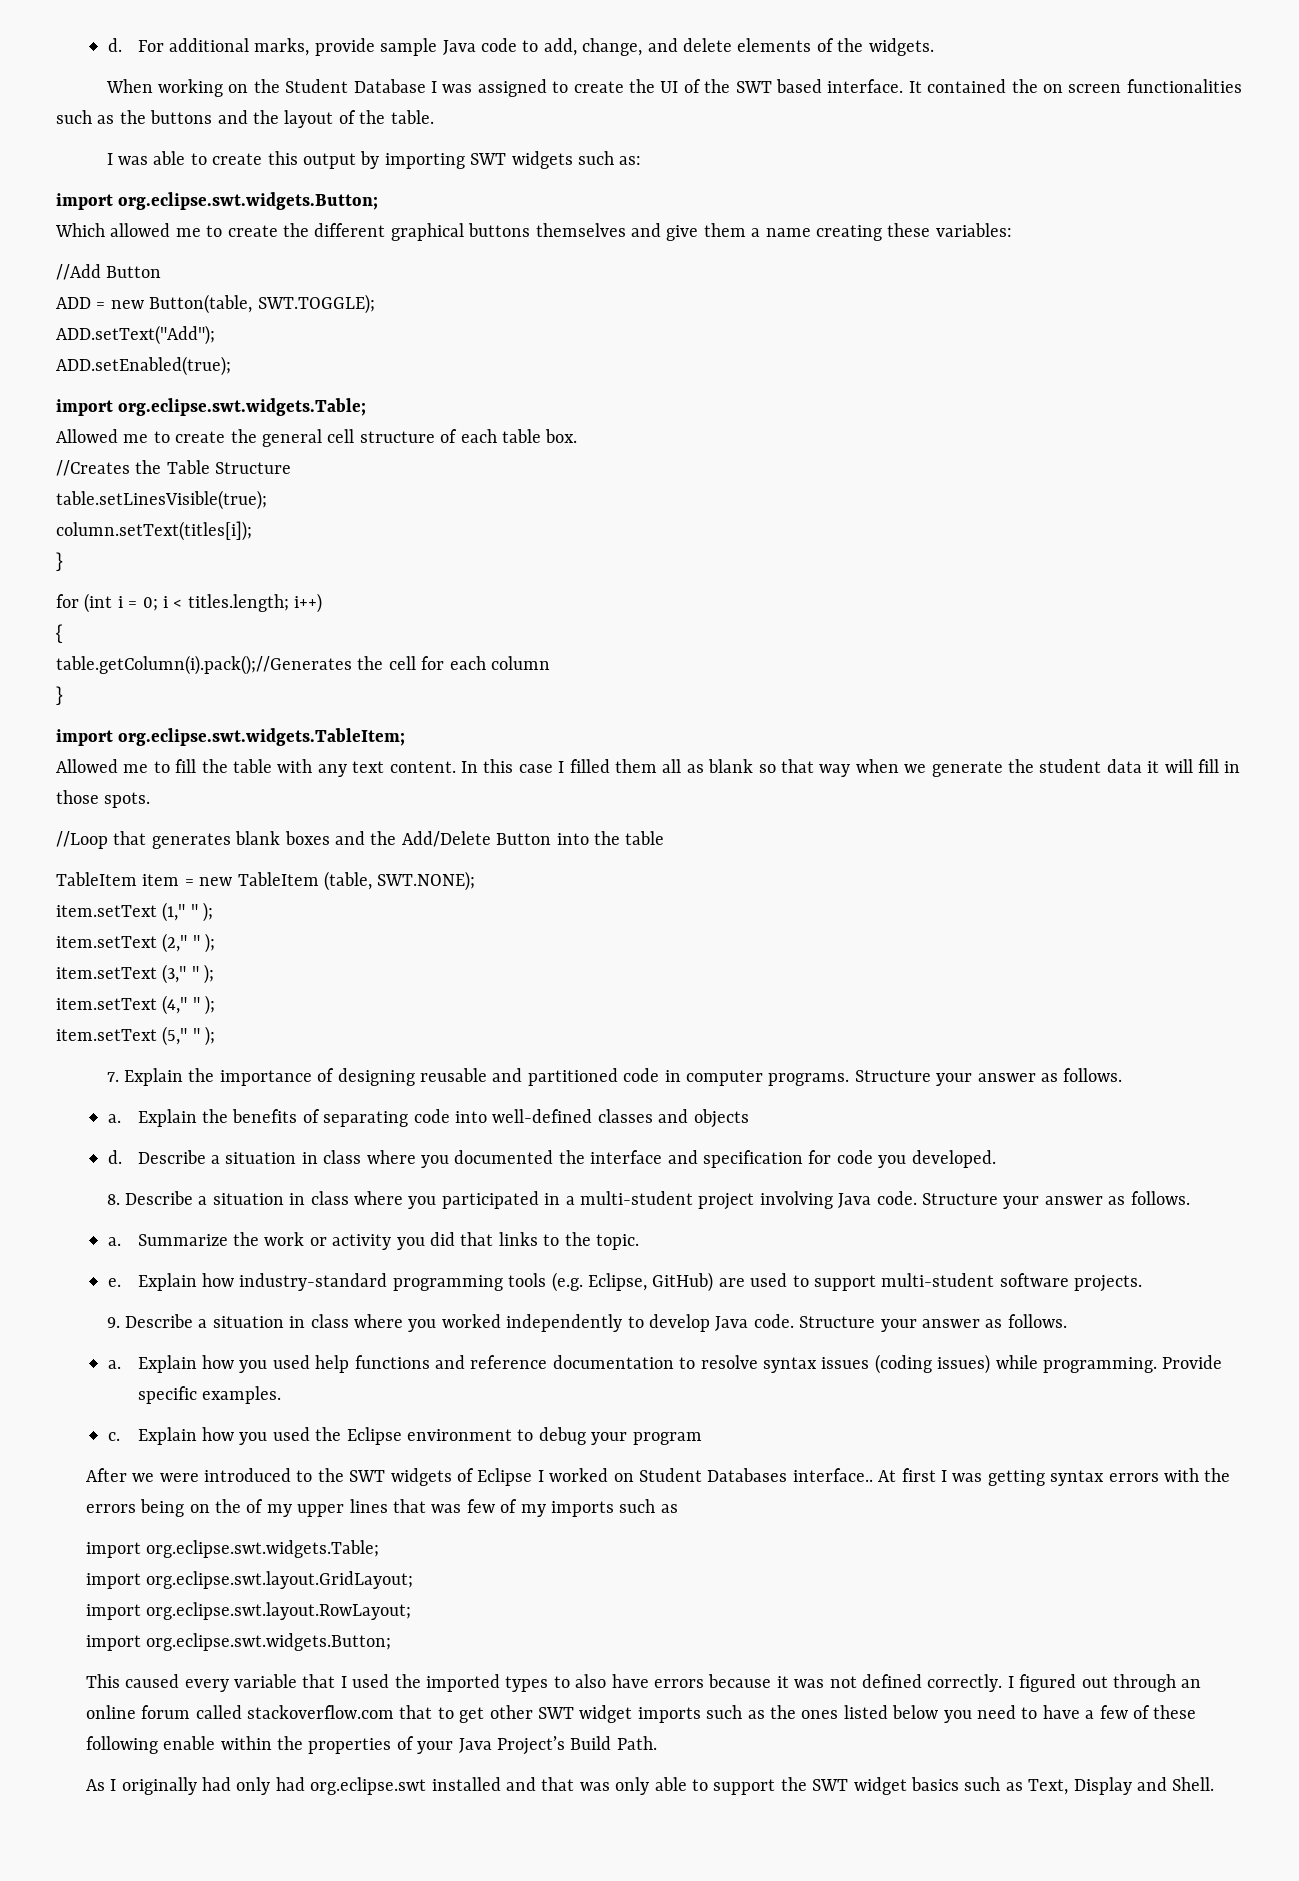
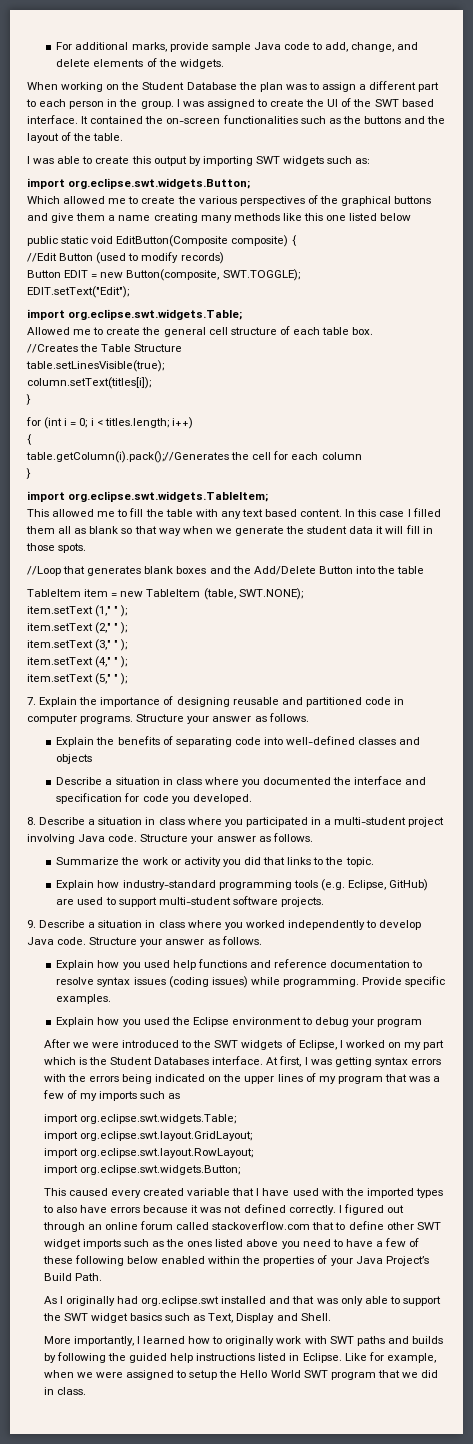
[107,38,122,52] d. -> (56, 46) none
(426, 86) none -> [238,81,440,92] [26,99,174,109] the plan was to assign a different part to each person in the group.
[1043,84,1122,93] on screen -> [166,118,221,124] on-screen
[314,223,386,237] different -> [198,195,338,206] various perspectives of the
[535,223,626,237] themselves -> (432, 200) none
[887,223,1012,237] [56,264,162,280] [56,294,253,314] these variables: // //Add Button // ADD = new Button(table, -> [200,213,412,223] [27,235,297,247] [27,252,224,264] [27,269,220,281] many methods like this one listed below // public static void EditButton(Composite composite) { // //Edit Button (used to modify records) // Button EDIT = new Button(composite,
[56,325,215,345] [56,356,231,376] ADD.setText("Add"); // ADD.setEnabled(true); -> [27,286,129,298] EDIT.setText("Edit");
[56,759,118,773] Allowed -> [27,509,95,517] This allowed
(385, 767) none -> [265,509,298,517] based
[107,1114,121,1123] a. -> (309, 717) none
[107,1150,122,1164] d. -> (93, 759) none
[107,1237,121,1246] a. -> (313, 837) none
[107,1278,121,1287] e. -> (374, 862) none
[107,1360,121,1369] a. -> (262, 940) none
[107,1432,120,1441] c. -> (112, 999) none
[477,1468,533,1486] Eclipse -> [298,1040,337,1050] Eclipse,
[639,1468,936,1482] Student Databases interface.. At first -> [404,1040,445,1050] [43,1056,302,1067] my part which is the Student Databases interface. At first,
[189,1499,462,1517] on the of my upper lines that was -> [155,1073,441,1084] indicated on the upper lines of my program that was a
(229, 1685) none -> [143,1188,185,1196] created
[352,1674,390,1688] used -> [262,1188,344,1196] have used with
[459,1707,485,1723] get -> [348,1221,384,1230] define
[892,1705,939,1719] below -> [246,1239,279,1247] above
[163,1736,216,1750] enable -> [126,1256,206,1264] below enabled
[236,1777,305,1795] only had -> (139, 1300) none
(1215, 1784) none -> [43,1336,443,1346] [43,1352,436,1363] [43,1370,439,1380] [43,1387,86,1395] // More importantly, I learned how to originally work with SWT paths and builds by following the guided help instructions listed in Eclipse. Like for example, when we were assigned to setup the Hello World SWT program that we did in class.

